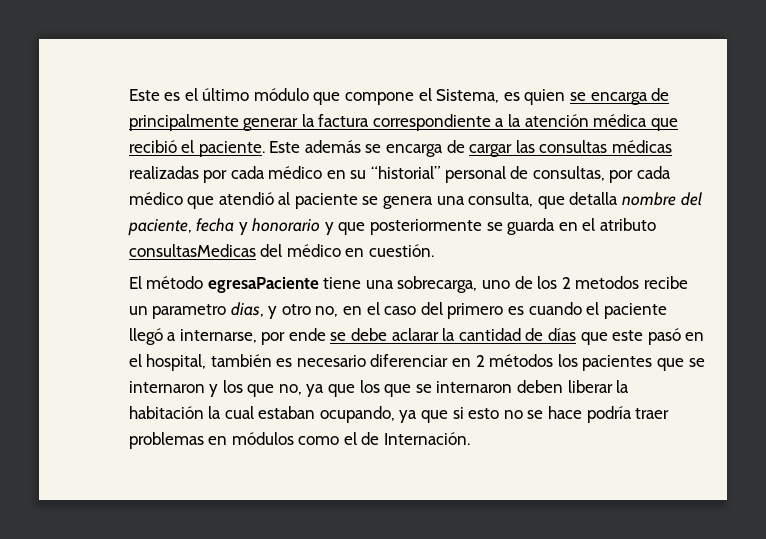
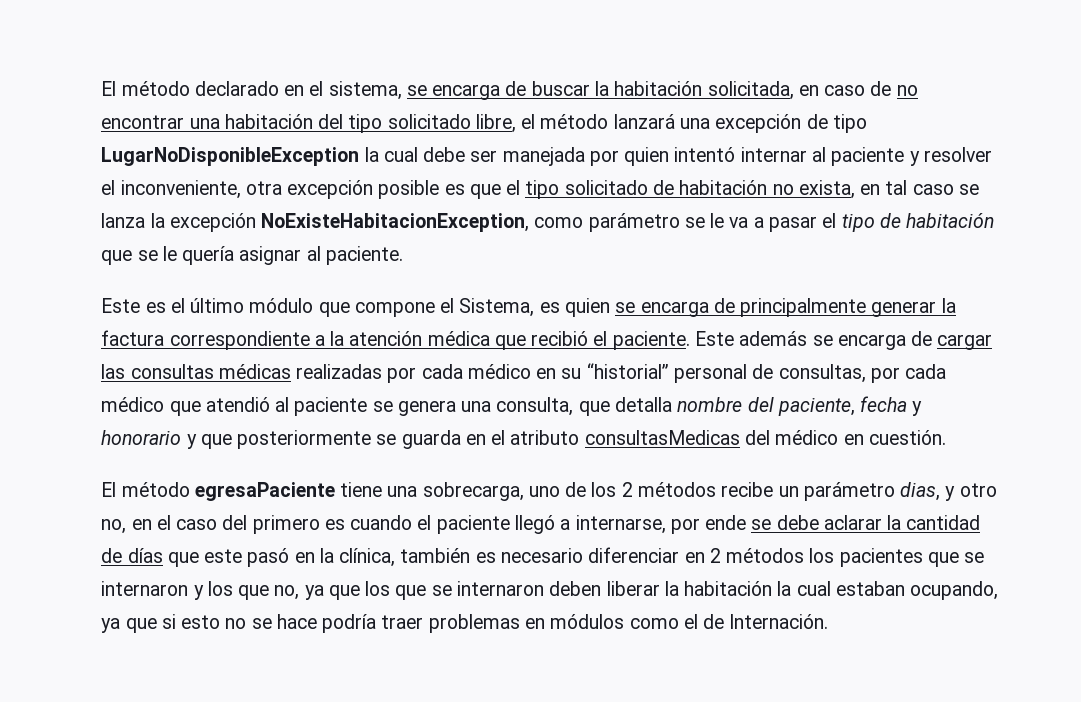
(128, 95) none -> [101,81,918,100] [101,114,867,133] [101,147,992,166] [101,180,979,199] [101,213,995,232] [101,246,403,265] El método declarado en el sistema, se encarga de buscar la habitación solicitada, en caso de no encontrar una habitación del tipo solicitado libre, el método lanzará una excepción de tipo LugarNoDisponibleException la cual debe ser manejada por quien intentó internar al paciente y resolver el inconveniente, otra excepción posible es que el tipo solicitado de habitación no exista, en tal caso se lanza la excepción NoExisteHabitacionException, como parámetro se le va a pasar el tipo de habitación que se le quería asignar al paciente. //
[575,276,640,289] metodos -> [638,482,717,497] métodos
[152,304,227,319] parametro -> [803,482,895,501] parámetro
[128,354,207,371] el hospital, -> [319,548,396,567] la clínica,

